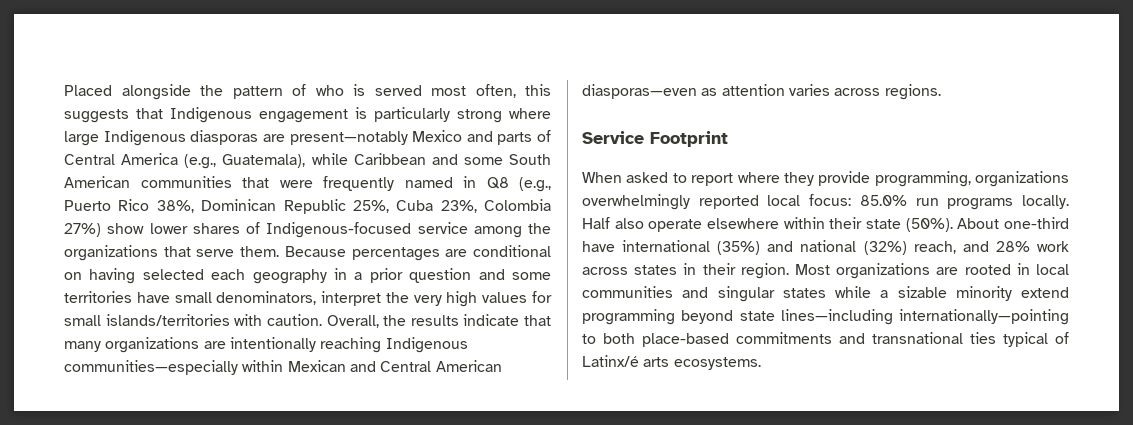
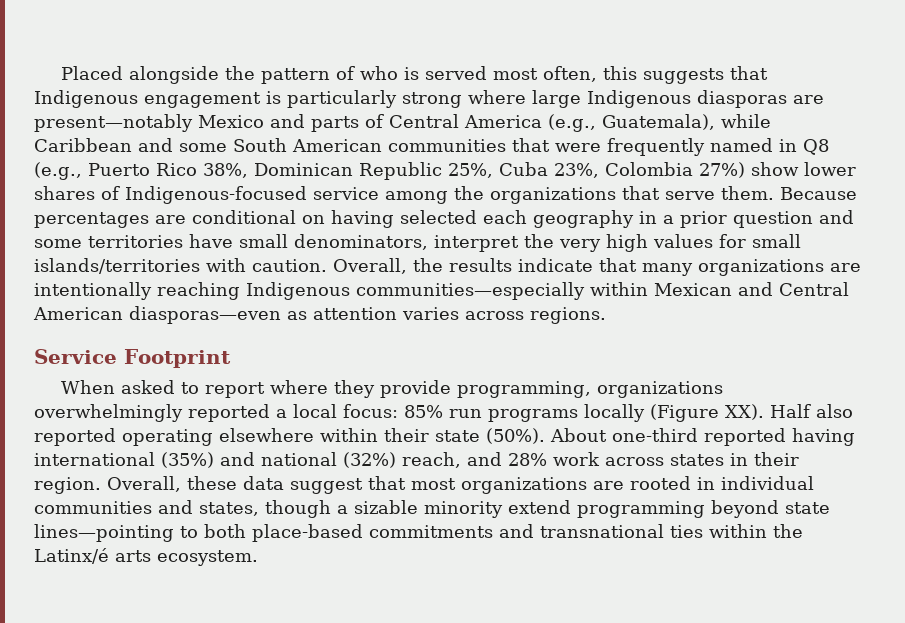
(759, 202) none -> [276,409,287,418] a
[859,195,907,206] 85.0% -> [404,405,443,418] 85%
[1022,195,1069,209] [582,217,703,232] locally. Half also operate -> [584,404,853,422] [34,428,213,446] locally (Figure XX). Half also reported operating
[582,241,615,252] have -> [704,428,855,446] reported having
[795,264,830,275] Most -> [107,476,456,494] Overall, these data suggest that most
[1036,264,1069,275] local -> [721,476,814,490] individual
[717,286,871,302] singular states while -> [199,500,331,518] states, though
[780,309,1069,325] lines—including internationally—pointing -> [34,524,174,542] lines—pointing
[1003,332,1069,347] typical of -> [709,524,803,538] within the
[673,357,761,370] ecosystems. -> [157,550,258,566] ecosystem.

